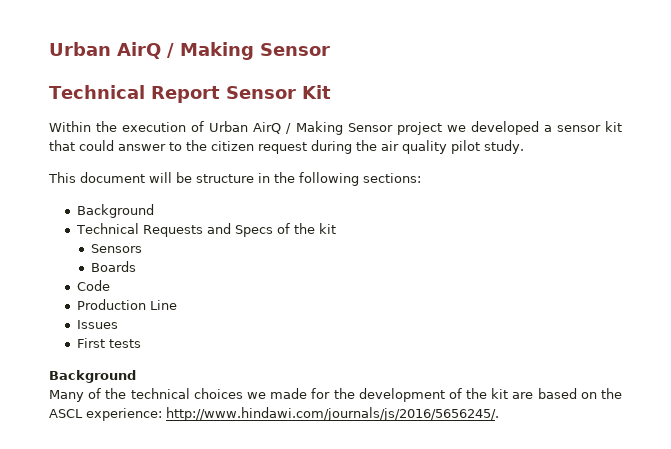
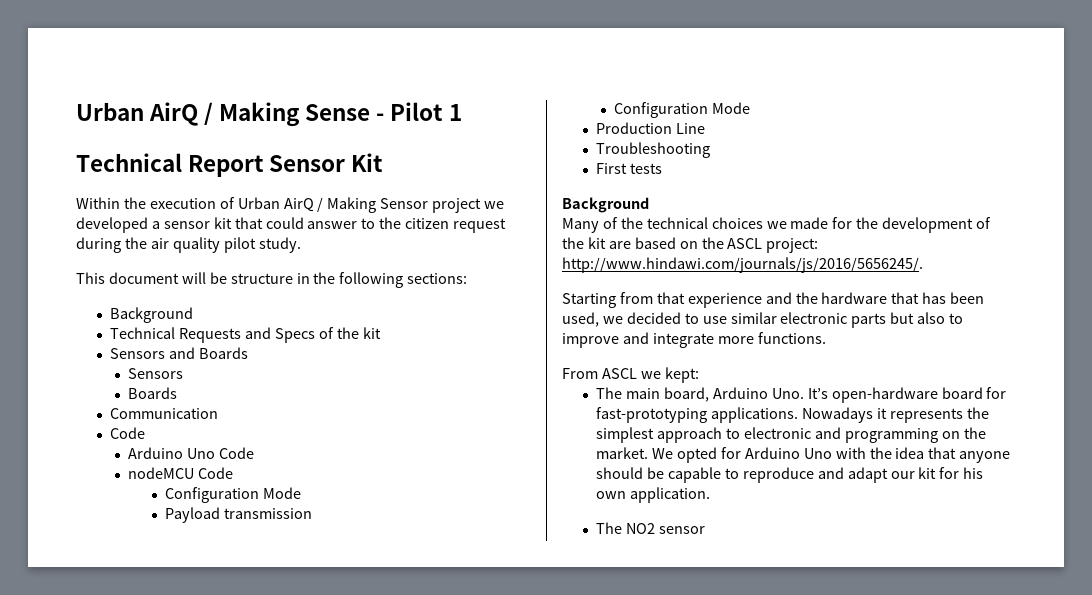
[49,42,330,60] Urban AirQ / Making Sensor -> [76,102,462,127] Urban AirQ / Making Sense - Pilot 1
(336, 228) none -> [110,347,248,359] // Sensors and Boards
[76,280,110,291] // Code -> [110,408,219,419] [110,427,146,439] [128,447,255,459] [128,467,234,479] [164,487,301,503] [164,507,312,523] [614,102,751,118] // Communication // Code // Arduino Uno Code // nodeMCU Code // Configuration Mode // Payload transmission // Configuration Mode
[76,320,118,329] Issues -> [596,142,711,158] Troubleshooting
[86,408,162,421] experience: -> [766,238,819,253] project:
(499, 414) none -> [562,292,985,308] [562,312,964,328] [562,332,826,348] [562,367,699,383] [596,387,1007,403] [596,407,989,423] [596,427,986,443] [596,447,1011,463] [596,467,984,483] [596,487,711,503] [596,522,705,534] // Starting from that experience and the hardware that has been used, we decided to use similar electronic parts but also to improve and integrate more functions. // From ASCL we kept: // The main board, Arduino Uno. It’s open-hardware board for fast-prototyping applications. Nowadays it represents the simplest approach to electronic and programming on the market. We opted for Arduino Uno with the idea that anyone should be capable to reproduce and adapt our kit for his own application. // The NO2 sensor

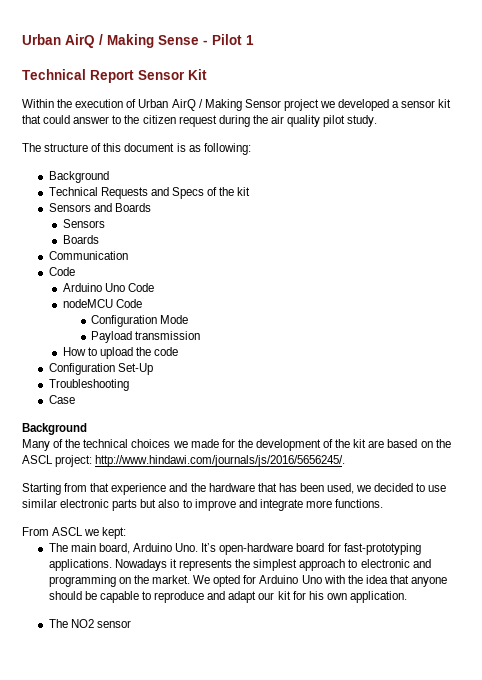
[76,272,468,288] This document will be structure in the following sections: -> [22,143,251,155] The structure of this document is as following:
[614,102,751,118] [596,122,706,134] Configuration Mode // Production Line -> [62,347,179,359] [48,363,153,375] How to upload the code // Configuration Set-Up
[596,163,663,174] First tests -> [48,395,75,404] Case

